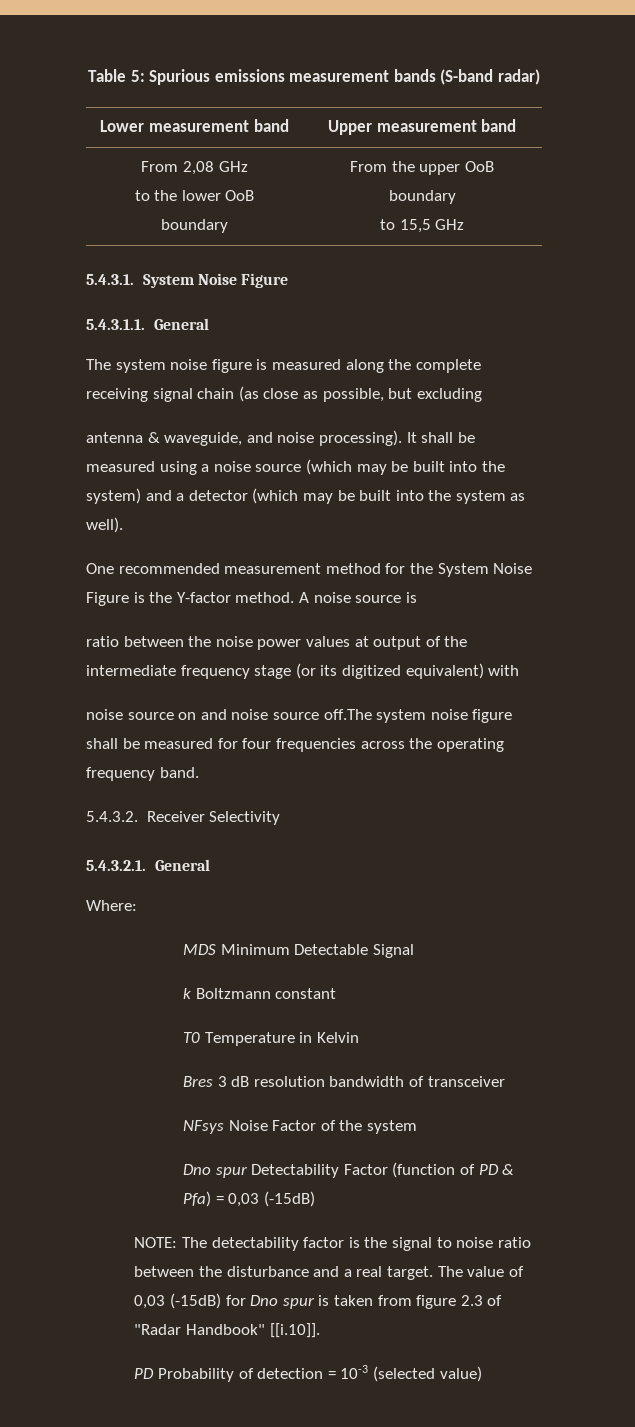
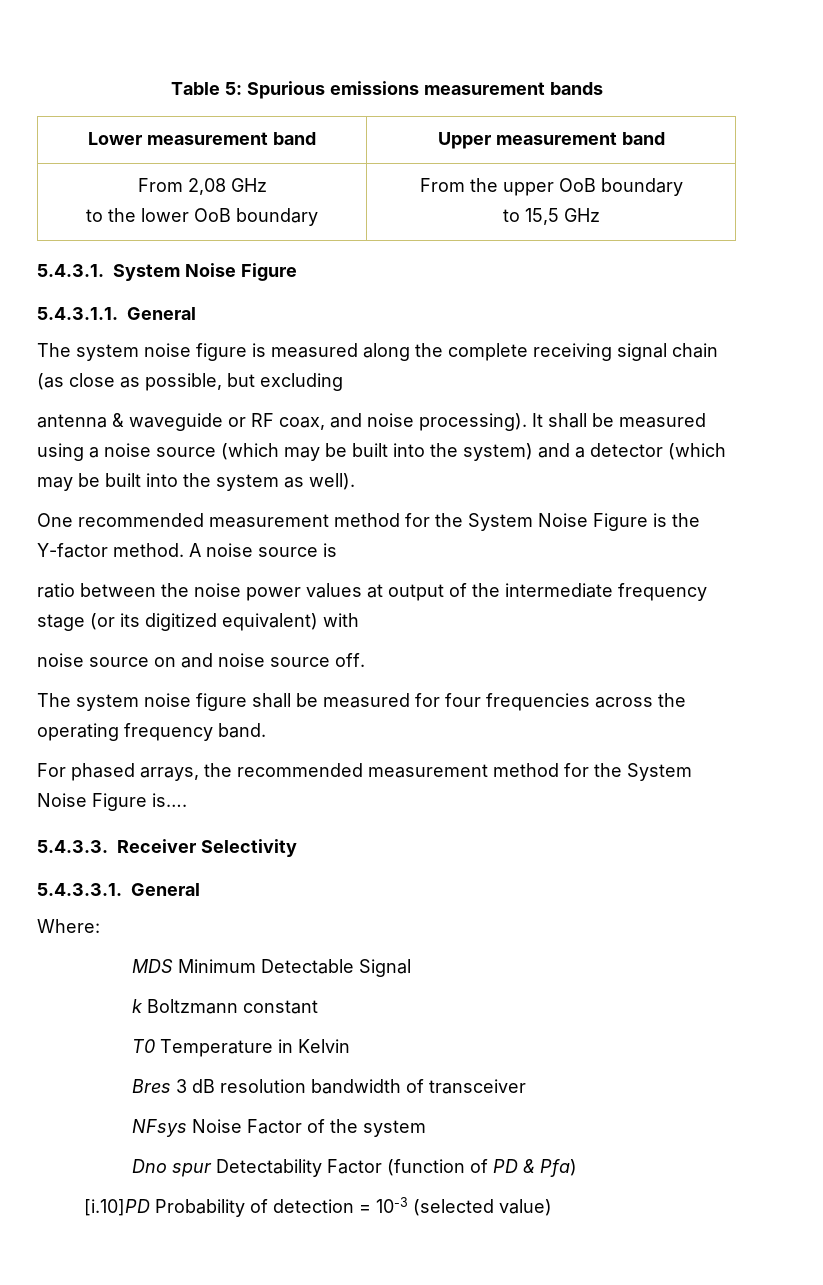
[440,69,541,85] (S-band radar) -> (603, 88) none
[164,432,243,446] waveguide, -> [129,413,325,431] waveguide or RF coax,
[323,709,372,720] off.The -> [335,653,365,667] [37,693,71,707] off. // The
[86,811,138,822] 5.4.3.2. -> [37,763,692,781] [37,793,187,811] [37,840,108,853] For phased arrays, the recommended measurement method for the System Noise Figure is…. // 5.4.3.3.
[86,860,146,871] 5.4.3.2.1. -> [37,883,122,896] 5.4.3.3.1.
[215,1191,315,1207] [134,1237,531,1251] [134,1266,524,1280] [134,1293,503,1309] [134,1323,320,1338] [134,1368,155,1379] = 0,03 (-15dB) // NOTE: The detectability factor is the signal to noise ratio between the disturbance and a real target. The value of 0,03 (-15dB) for Dno spur is taken from figure 2.3 of "Radar Handbook" [[i.10]]. // PD -> [84,1199,151,1216] // [i.10]PD

